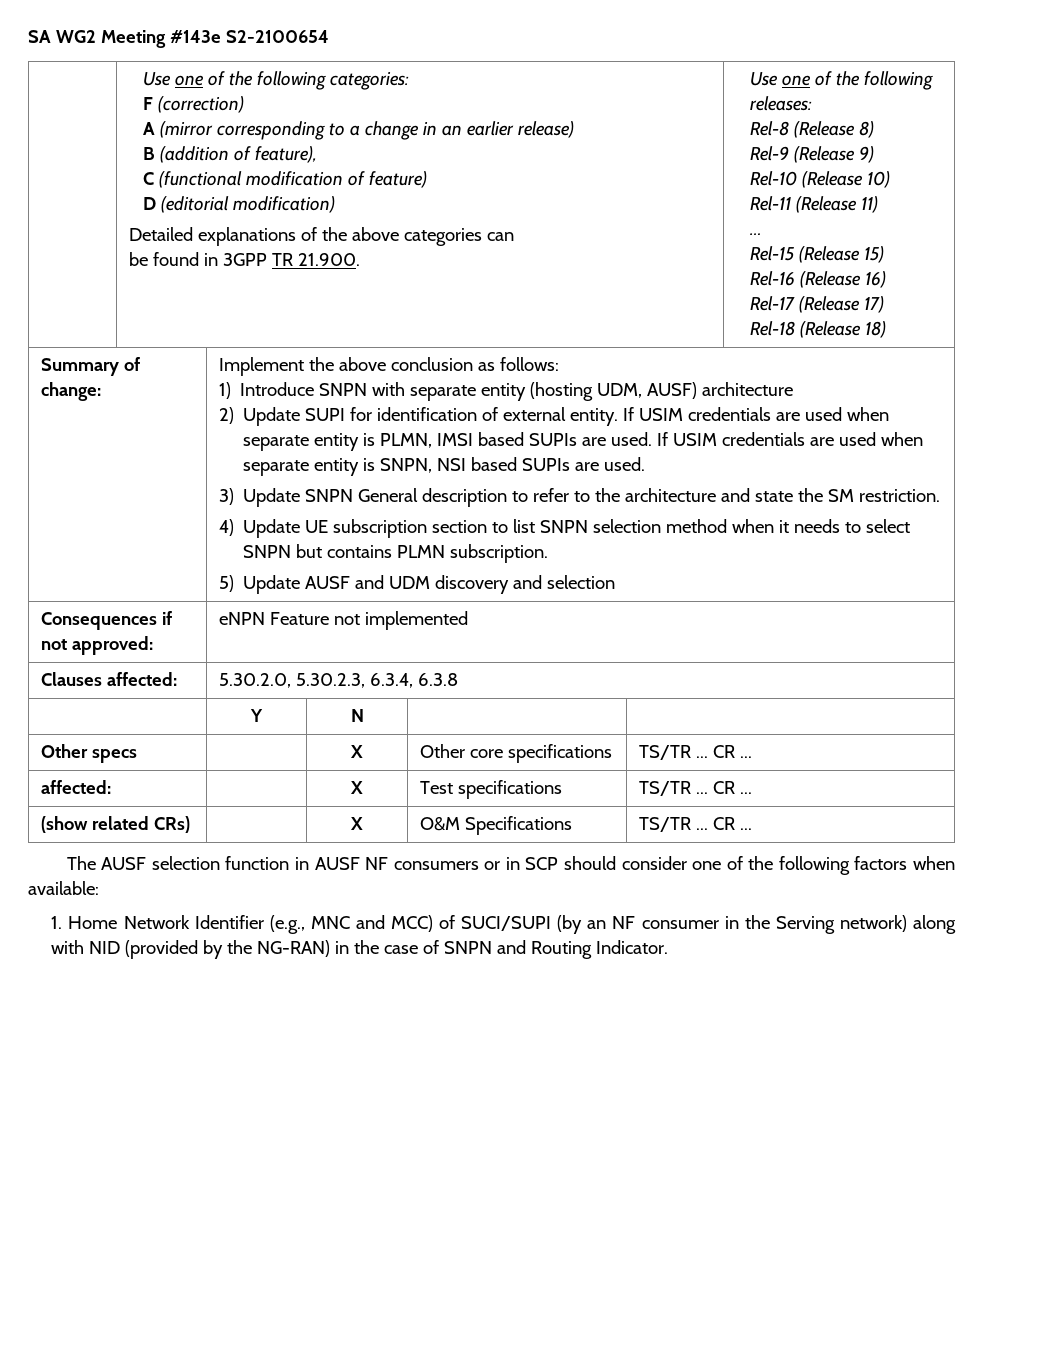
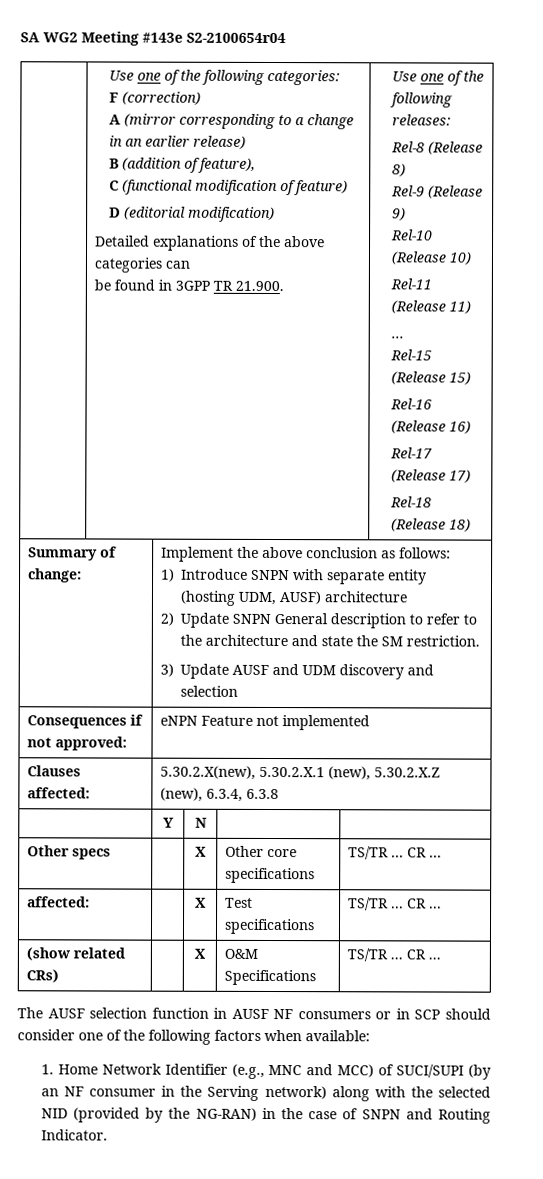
[225,30,329,43] S2-2100654 -> [186,32,286,44] S2-2100654r04
[305,407,890,426] [243,432,924,451] [243,457,646,476] [218,488,301,507] SUPI for identification of external entity. If USIM credentials are used when separate entity is PLMN, IMSI based SUPIs are used. If USIM credentials are used when separate entity is SNPN, NSI based SUPIs are used. // 3) Update -> (229, 620) none
[218,519,911,538] [243,544,549,563] [218,575,234,592] 4) Update UE subscription section to list SNPN selection method when it needs to select SNPN but contains PLMN subscription. // 5) -> [159,663,174,677] 3)
[218,673,365,688] 5.30.2.0, 5.30.2.3, -> [159,765,440,781] [159,787,203,802] 5.30.2.X(new), 5.30.2.X.1 (new), 5.30.2.X.Z (new),
(85, 947) none -> [410,1086,492,1098] the selected

